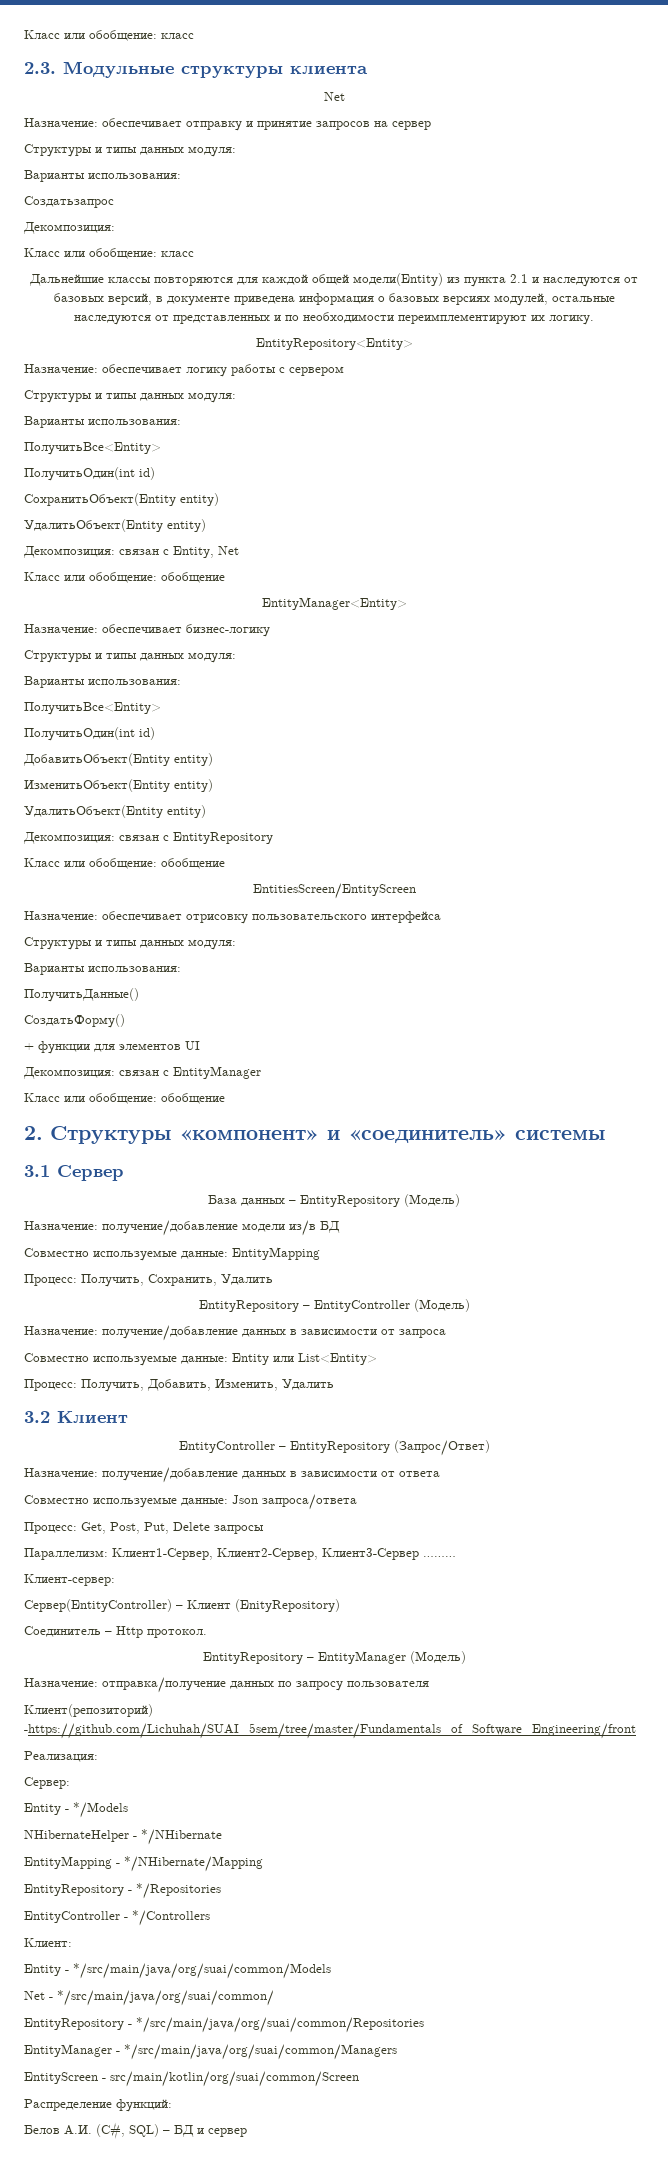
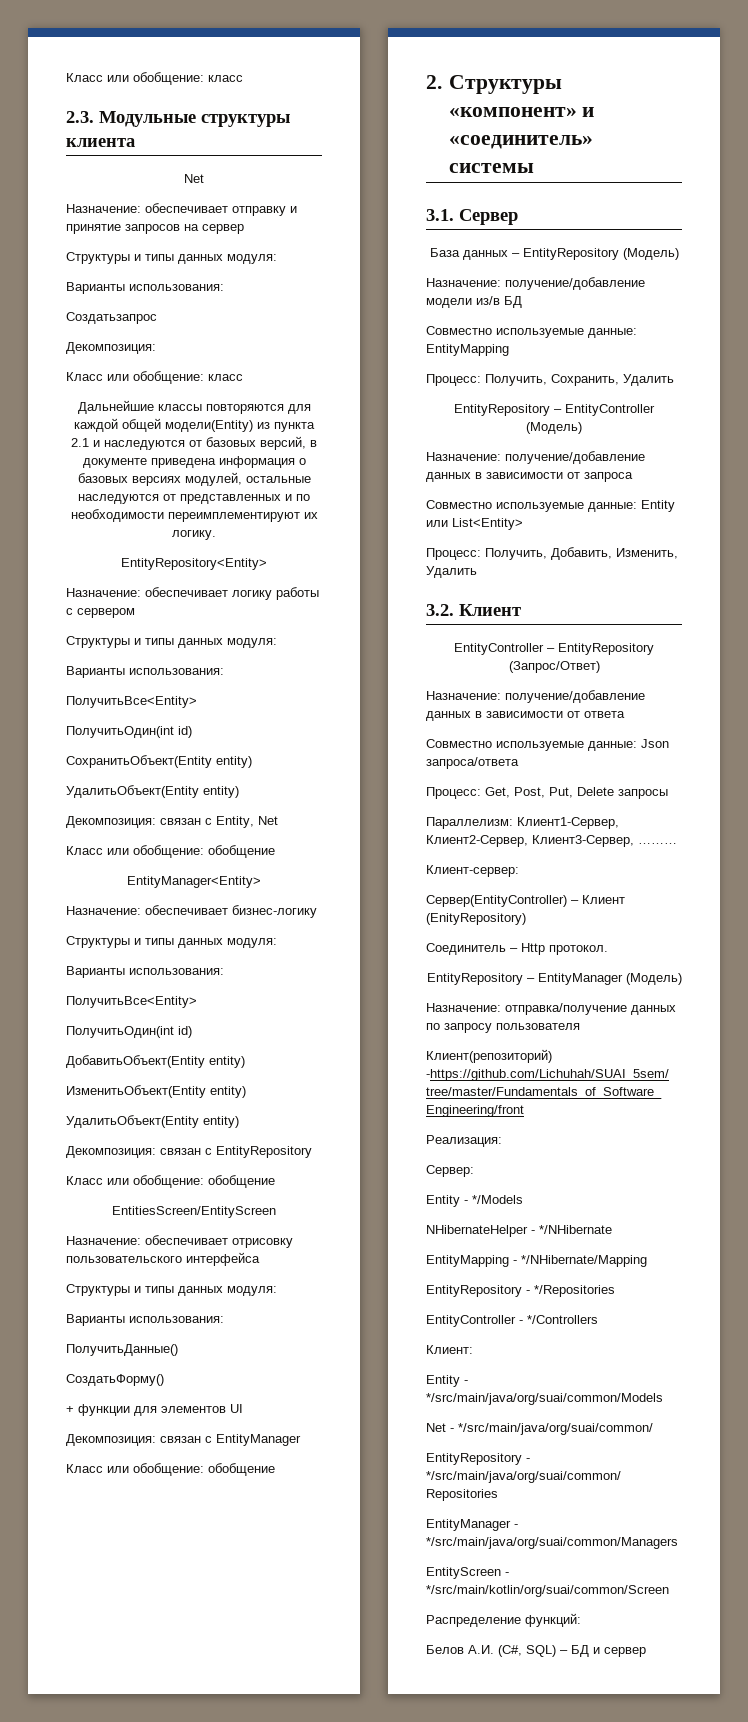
[24,1165,50,1177] 3.1 -> [426,209,454,221] 3.1.
[24,1411,50,1423] 3.2 -> [426,604,454,616] 3.2.
[322,1548,419,1560] Клиент3-Сервер -> [532,835,634,847] Клиент3-Сервер,
[110,2071,359,2087] src/main/kotlin/org/suai/common/Screen -> [426,1585,669,1597] */src/main/kotlin/org/suai/common/Screen

